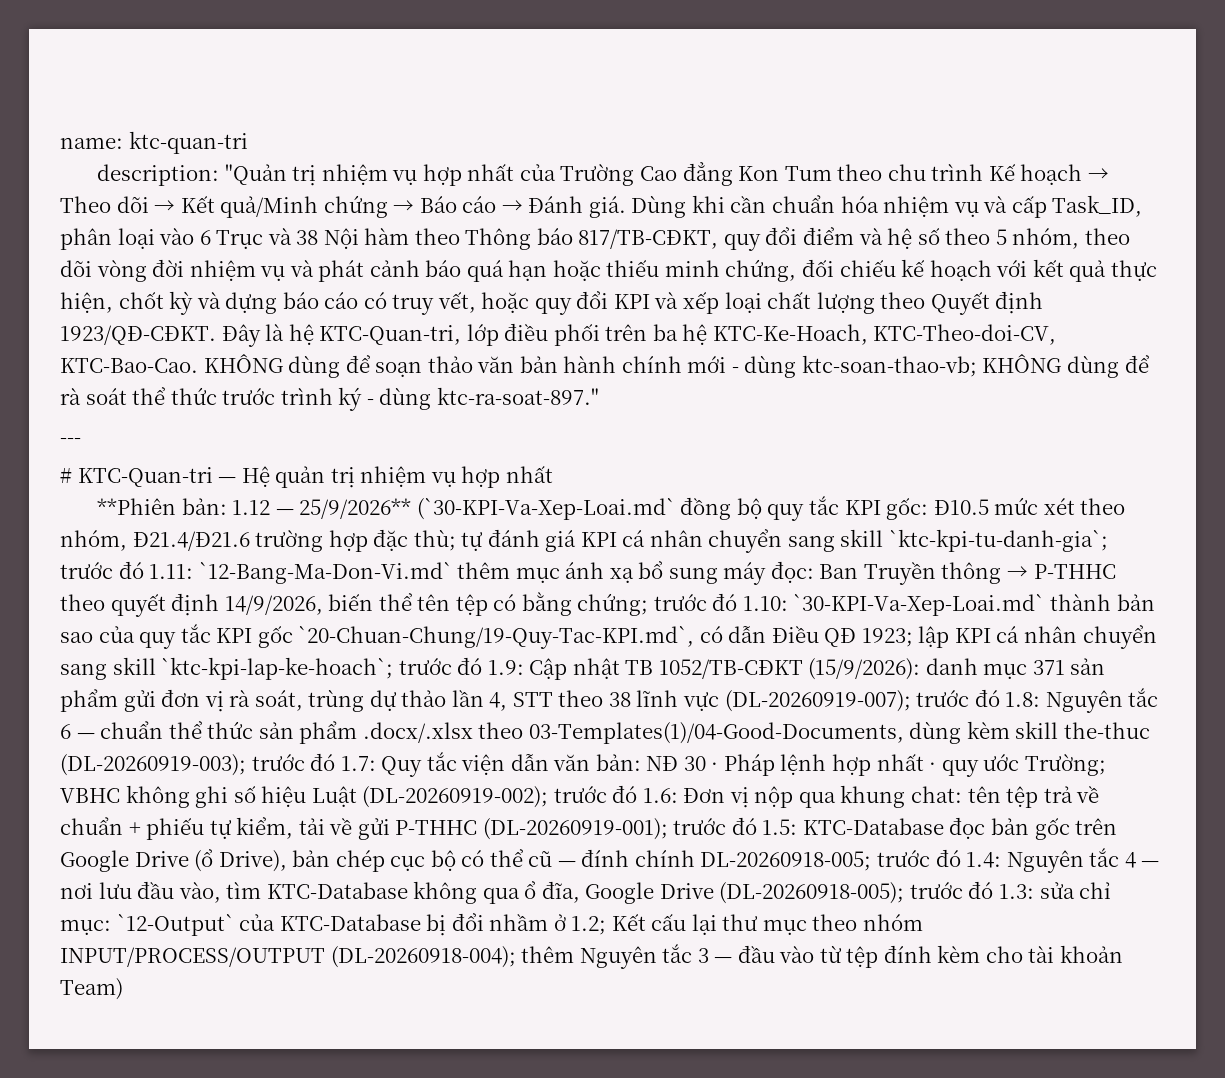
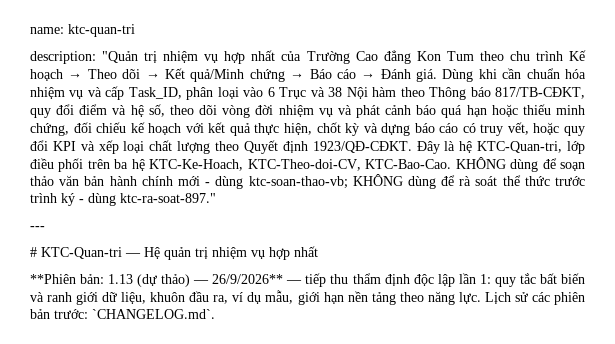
[917,228,1080,249] số theo 5 nhóm, -> [148,104,165,117] số,
[232,496,1126,521] [60,529,1109,553] [60,561,1116,585] [60,592,1155,617] [60,624,1157,649] [60,657,1106,680] [60,688,1159,713] [60,721,1150,744] [60,752,1106,777] [60,785,1100,808] [60,817,1118,840] [60,848,1160,873] [60,881,1112,904] [60,913,924,936] [60,944,1124,969] [60,978,123,1000] 1.12 — 25/9/2026** (`30-KPI-Va-Xep-Loai.md` đồng bộ quy tắc KPI gốc: Đ10.5 mức xét theo nhóm, Đ21.4/Đ21.6 trường hợp đặc thù; tự đánh giá KPI cá nhân chuyển sang skill `ktc-kpi-tu-danh-gia`; trước đó 1.11: `12-Bang-Ma-Don-Vi.md` thêm mục ánh xạ bổ sung máy đọc: Ban Truyền thông → P-THHC theo quyết định 14/9/2026, biến thể tên tệp có bằng chứng; trước đó 1.10: `30-KPI-Va-Xep-Loai.md` thành bản sao của quy tắc KPI gốc `20-Chuan-Chung/19-Quy-Tac-KPI.md`, có dẫn Điều QĐ 1923; lập KPI cá nhân chuyển sang skill `ktc-kpi-lap-ke-hoach`; trước đó 1.9: Cập nhật TB 1052/TB-CĐKT (15/9/2026): danh mục 371 sản phẩm gửi đơn vị rà soát, trùng dự thảo lần 4, STT theo 38 lĩnh vực (DL-20260919-007); trước đó 1.8: Nguyên tắc 6 — chuẩn thể thức sản phẩm .docx/.xlsx theo 03-Templates(1)/04-Good-Documents, dùng kèm skill the-thuc (DL-20260919-003); trước đó 1.7: Quy tắc viện dẫn văn bản: NĐ 30 · Pháp lệnh hợp nhất · quy ước Trường; VBHC không ghi số hiệu Luật (DL-20260919-002); trước đó 1.6: Đơn vị nộp qua khung chat: tên tệp trả về chuẩn + phiếu tự kiểm, tải về gửi P-THHC (DL-20260919-001); trước đó 1.5: KTC-Database đọc bản gốc trên Google Drive (ổ Drive), bản chép cục bộ có thể cũ — đính chính DL-20260918-005; trước đó 1.4: Nguyên tắc 4 — nơi lưu đầu vào, tìm KTC-Database không qua ổ đĩa, Google Drive (DL-20260918-005); trước đó 1.3: sửa chỉ mục: `12-Output` của KTC-Database bị đổi nhầm ở 1.2; Kết cấu lại thư mục theo nhóm INPUT/PROCESS/OUTPUT (DL-20260918-004); thêm Nguyên tắc 3 — đầu vào từ tệp đính kèm cho tài khoản Team) -> [108,273,585,287] [30,290,585,305] [30,309,215,319] 1.13 (dự thảo) — 26/9/2026** — tiếp thu thẩm định độc lập lần 1: quy tắc bất biến và ranh giới dữ liệu, khuôn đầu ra, ví dụ mẫu, giới hạn nền tảng theo năng lực. Lịch sử các phiên bản trước: `CHANGELOG.md`.

